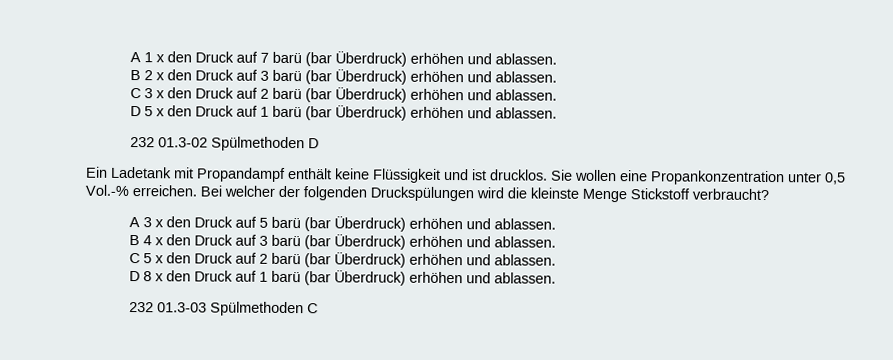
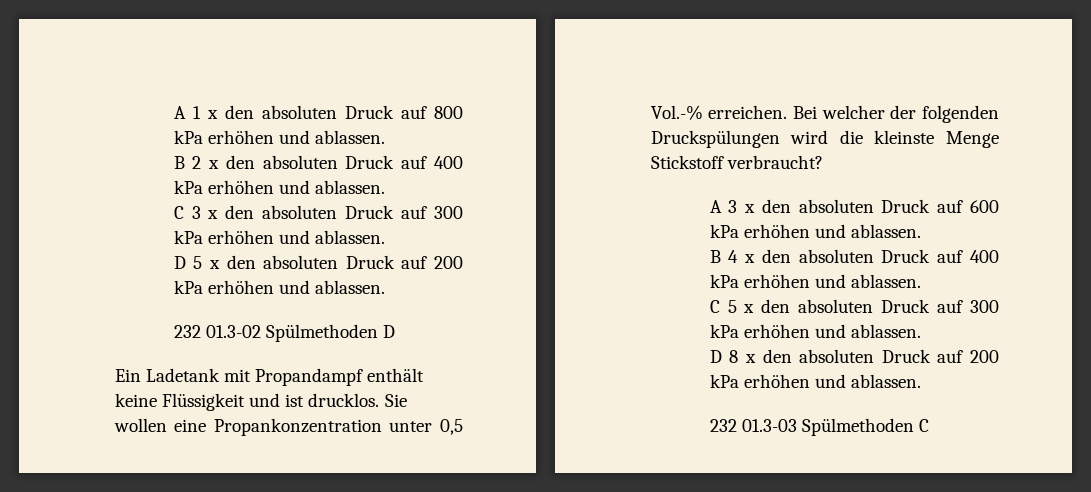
[195,51,408,67] Druck auf 7 barü (bar Überdruck) -> [261,105,463,119] [173,130,203,144] absoluten Druck auf 800 kPa
[195,69,408,85] Druck auf 3 barü (bar Überdruck) -> [262,155,463,169] [173,180,203,194] absoluten Druck auf 400 kPa
[195,87,408,103] Druck auf 2 barü (bar Überdruck) -> [262,205,464,219] [173,230,203,244] absoluten Druck auf 300 kPa
[195,105,408,121] Druck auf 1 barü (bar Überdruck) -> [263,255,463,269] [173,280,203,294] absoluten Druck auf 200 kPa
[194,216,407,232] Druck auf 5 barü (bar Überdruck) -> [798,199,999,213] [709,224,739,238] absoluten Druck auf 600 kPa
[194,234,407,250] Druck auf 3 barü (bar Überdruck) -> [798,249,999,263] [709,274,739,288] absoluten Druck auf 400 kPa
[194,252,407,268] Druck auf 2 barü (bar Überdruck) -> [798,299,999,313] [709,324,739,338] absoluten Druck auf 300 kPa
[194,270,407,286] Druck auf 1 barü (bar Überdruck) -> [799,349,999,363] [709,374,739,388] absoluten Druck auf 200 kPa

